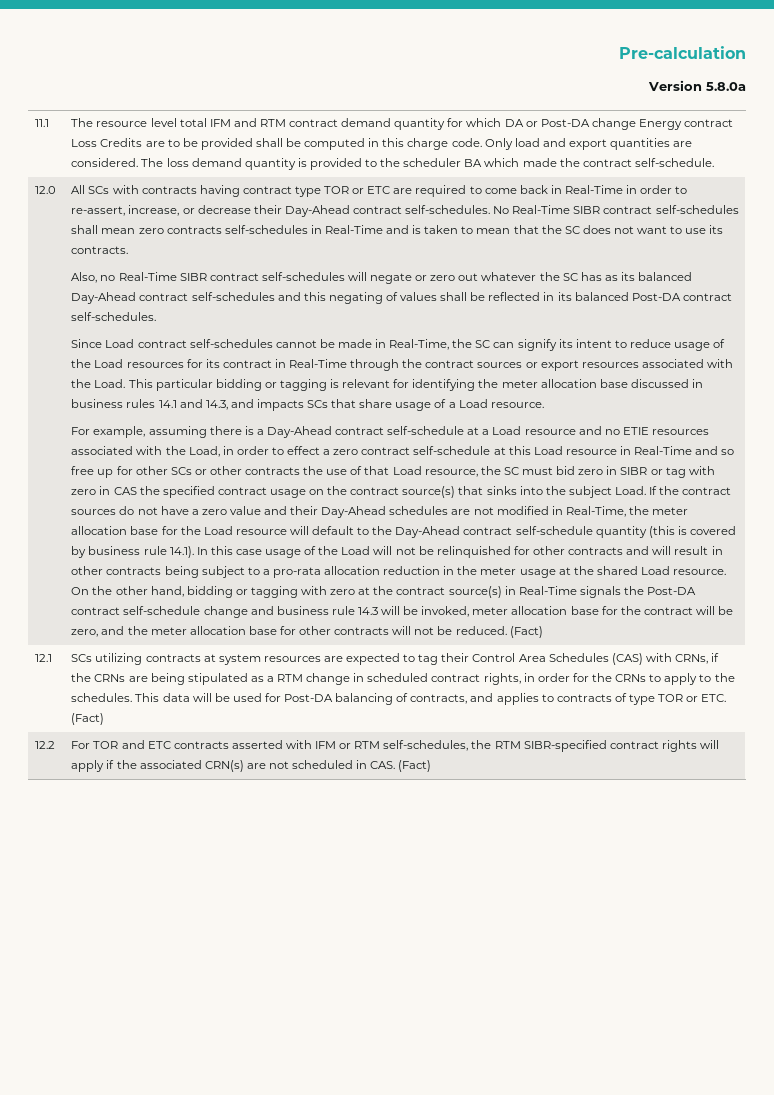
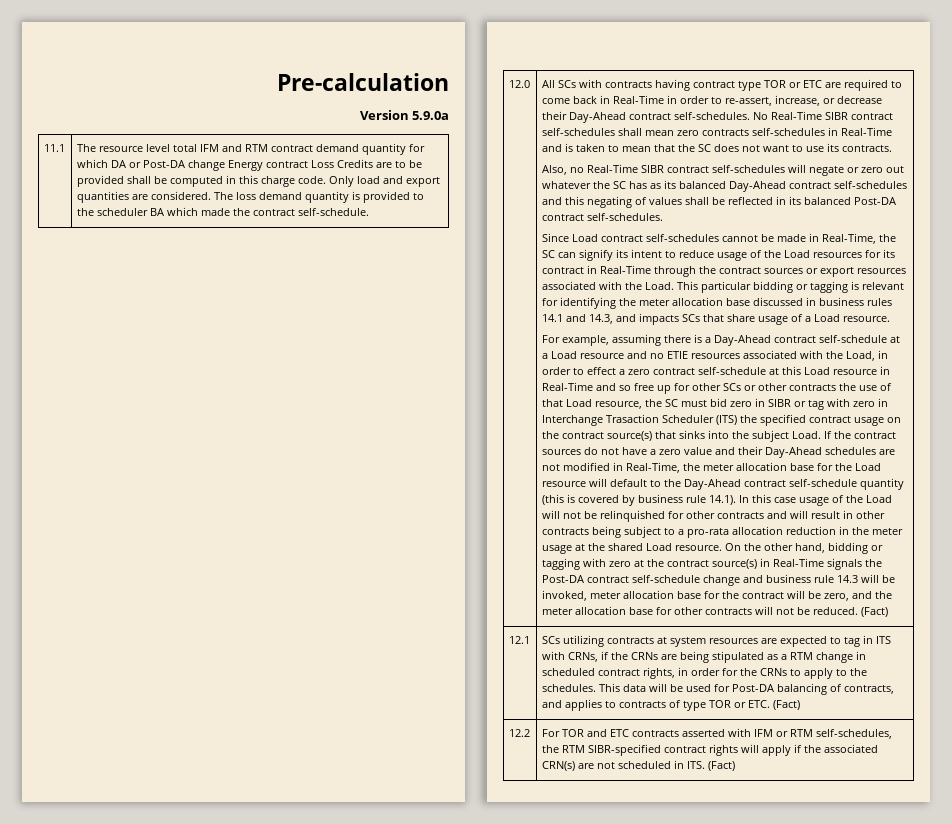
[706,82,746,91] 5.8.0a -> [412,111,449,120] 5.9.0a
[113,487,137,495] CAS -> [541,414,737,426] Interchange Trasaction Scheduler (ITS)
[441,653,643,665] their Control Area Schedules (CAS) -> [862,635,891,644] in ITS
[370,761,396,769] CAS. -> [686,761,705,769] ITS.

